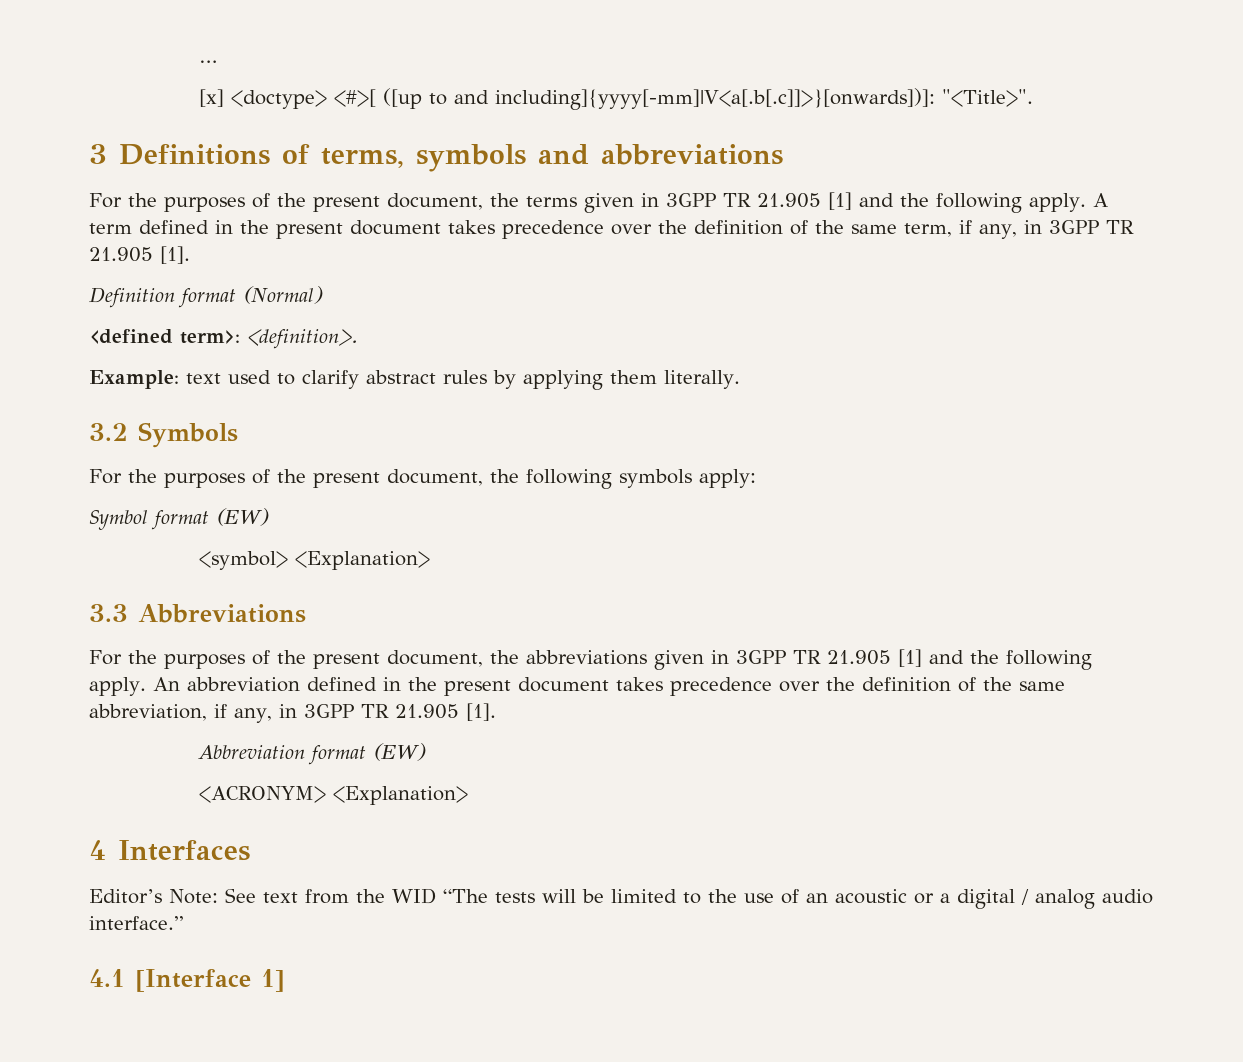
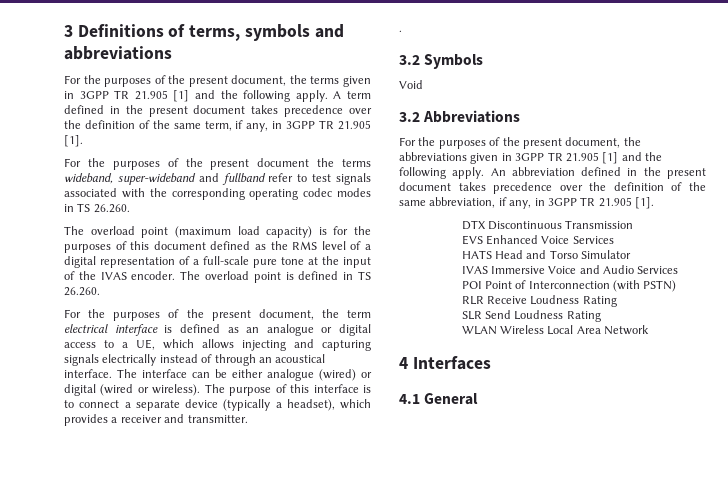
[198,60,217,63] [198,88,1033,110] … // [x] <doctype> <#>[ ([up to and including]{yyyy[-mm]|V<a[.b[.c]]>}[onwards])]: "<Title>". // -> (64, 31) none
[89,286,323,308] [89,329,358,349] [89,370,740,390] [89,422,238,448] [89,469,756,489] [89,508,269,530] [198,551,430,570] [89,604,128,622] Definition format (Normal) // <defined term>: <definition>. // Example: text used to clarify abstract rules by applying them literally. // 3.2 Symbols // For the purposes of the present document, the following symbols apply: // Symbol format (EW) // <symbol> <Explanation> // 3.3 -> [64,158,371,170] [64,173,371,185] [64,188,371,200] [64,203,130,213] [64,226,371,238] [64,241,372,253] [64,256,371,268] [64,271,372,283] [64,287,100,296] [64,309,371,321] [64,324,371,336] [64,339,371,351] [64,354,326,366] [64,369,372,381] [64,384,372,396] [64,399,371,411] [64,414,248,426] [399,30,402,32] [399,54,484,69] [399,80,423,89] [399,112,420,122] For the purposes of the present document the terms wideband, super-wideband and fullband refer to test signals associated with the corresponding operating codec modes in TS 26.260. // The overload point (maximum load capacity) is for the purposes of this document defined as the RMS level of a digital representation of a full-scale pure tone at the input of the IVAS encoder. The overload point is defined in TS 26.260. // For the purposes of the present document, the term electrical interface is defined as an analogue or digital access to a UE, which allows injecting and capturing signals electrically instead of through an acoustical interface. The interface can be either analogue (wired) or digital (wired or wireless). The purpose of this interface is to connect a separate device (typically a headset), which provides a receiver and transmitter. // . // 3.2 Symbols // Void // 3.2
[197,743,426,765] [198,786,468,805] [89,840,250,861] [89,888,1153,909] [89,916,183,930] Abbreviation format (EW) // <ACRONYM> <Explanation> // 4 Interfaces // Editor’s Note: See text from the WID “The tests will be limited to the use of an acoustic or a digital / analog audio interface.” -> [461,220,634,230] [461,235,614,245] [461,250,632,259] [461,265,679,274] [461,280,677,292] [461,295,617,307] [461,310,601,322] [461,325,650,335] [399,356,491,370] DTX Discontinuous Transmission // EVS Enhanced Voice Services // HATS Head and Torso Simulator // IVAS Immersive Voice and Audio Services // POI Point of Interconnection (with PSTN) // RLR Receive Loudness Rating // SLR Send Loudness Rating // WLAN Wireless Local Area Network // 4 Interfaces
[135,969,285,992] [Interface 1] -> [424,393,479,405] General

